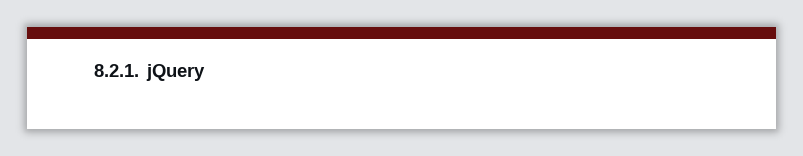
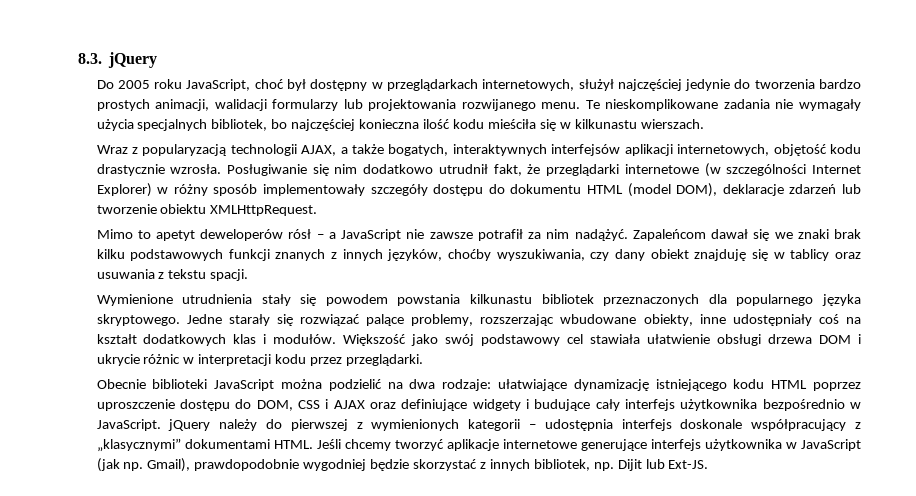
[94,64,206,81] 8.2.1. jQuery -> [78,52,158,68] [96,79,862,91] [96,99,861,111] [96,119,704,131] [96,144,862,156] [96,163,862,177] [96,183,862,197] [96,204,318,216] [96,229,862,241] [96,249,862,261] [96,269,249,281] [96,294,862,306] [96,314,861,326] [96,334,862,346] [96,354,424,366] [96,379,862,391] [96,399,862,411] [96,419,862,431] [96,438,861,452] [96,458,709,472] 8.3. jQuery // Do 2005 roku JavaScript, choć był dostępny w przeglądarkach internetowych, służył najczęściej jedynie do tworzenia bardzo prostych animacji, walidacji formularzy lub projektowania rozwijanego menu. Te nieskomplikowane zadania nie wymagały użycia specjalnych bibliotek, bo najczęściej konieczna ilość kodu mieściła się w kilkunastu wierszach. // Wraz z popularyzacją technologii AJAX, a także bogatych, interaktywnych interfejsów aplikacji internetowych, objętość kodu drastycznie wzrosła. Posługiwanie się nim dodatkowo utrudnił fakt, że przeglądarki internetowe (w szczególności Internet Explorer) w różny sposób implementowały szczegóły dostępu do dokumentu HTML (model DOM), deklaracje zdarzeń lub tworzenie obiektu XMLHttpRequest. // Mimo to apetyt deweloperów rósł – a JavaScript nie zawsze potrafił za nim nadążyć. Zapaleńcom dawał się we znaki brak kilku podstawowych funkcji znanych z innych języków, choćby wyszukiwania, czy dany obiekt znajduję się w tablicy oraz usuwania z tekstu spacji. // Wymienione utrudnienia stały się powodem powstania kilkunastu bibliotek przeznaczonych dla popularnego języka skryptowego. Jedne starały się rozwiązać palące problemy, rozszerzając wbudowane obiekty, inne udostępniały coś na kształt dodatkowych klas i modułów. Większość jako swój podstawowy cel stawiała ułatwienie obsługi drzewa DOM i ukrycie różnic w interpretacji kodu przez przeglądarki. // Obecnie biblioteki JavaScript można podzielić na dwa rodzaje: ułatwiające dynamizację istniejącego kodu HTML poprzez uproszczenie dostępu do DOM, CSS i AJAX oraz definiujące widgety i budujące cały interfejs użytkownika bezpośrednio w JavaScript. jQuery należy do pierwszej z wymienionych kategorii – udostępnia interfejs doskonale współpracujący z „klasycznymi” dokumentami HTML. Jeśli chcemy tworzyć aplikacje internetowe generujące interfejs użytkownika w JavaScript (jak np. Gmail), prawdopodobnie wygodniej będzie skorzystać z innych bibliotek, np. Dijit lub Ext-JS.

